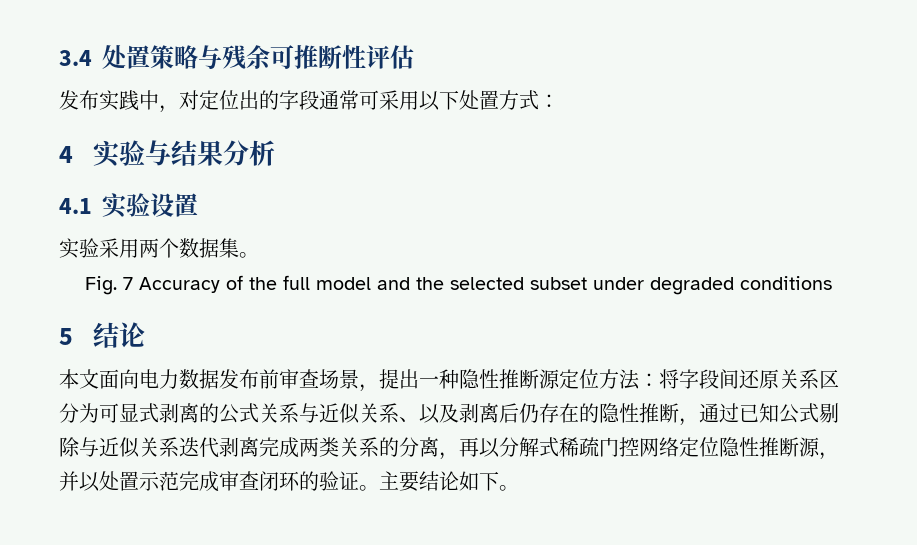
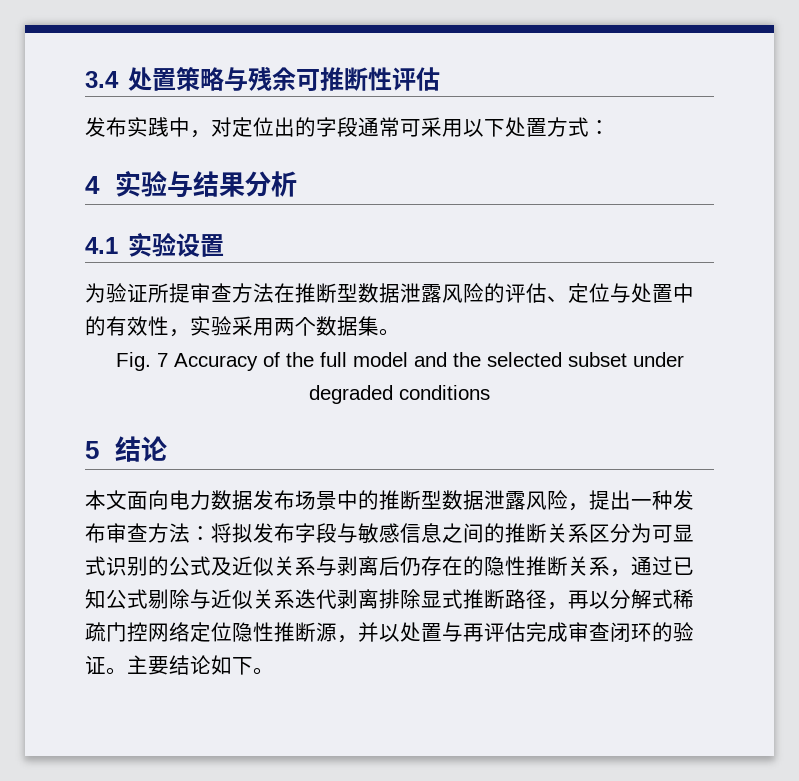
(198, 205) none -> [85,283,694,303] [85,316,190,337] 为验证所提审查方法在推断型数据泄露风险的评估、定位与处置中的有效性，
[259,369,839,392] [59,403,459,424] 前审查场景，提出一种隐性推断源定位方法：将字段间还原关系区分为可显式剥离的公式关系与近似关系、以及 -> [295,490,694,511] [85,523,694,544] [85,556,337,576] 场景中的推断型数据泄露风险，提出一种发布审查方法：将拟发布字段与敏感信息之间的推断关系区分为可显式识别的公式及近似关系与
(679, 413) none -> [568,556,610,576] 关系
[259,437,439,458] 完成两类关系的分离 -> [379,589,547,609] 排除显式推断路径
[139,471,179,491] 示范 -> [442,622,526,642] 与再评估

